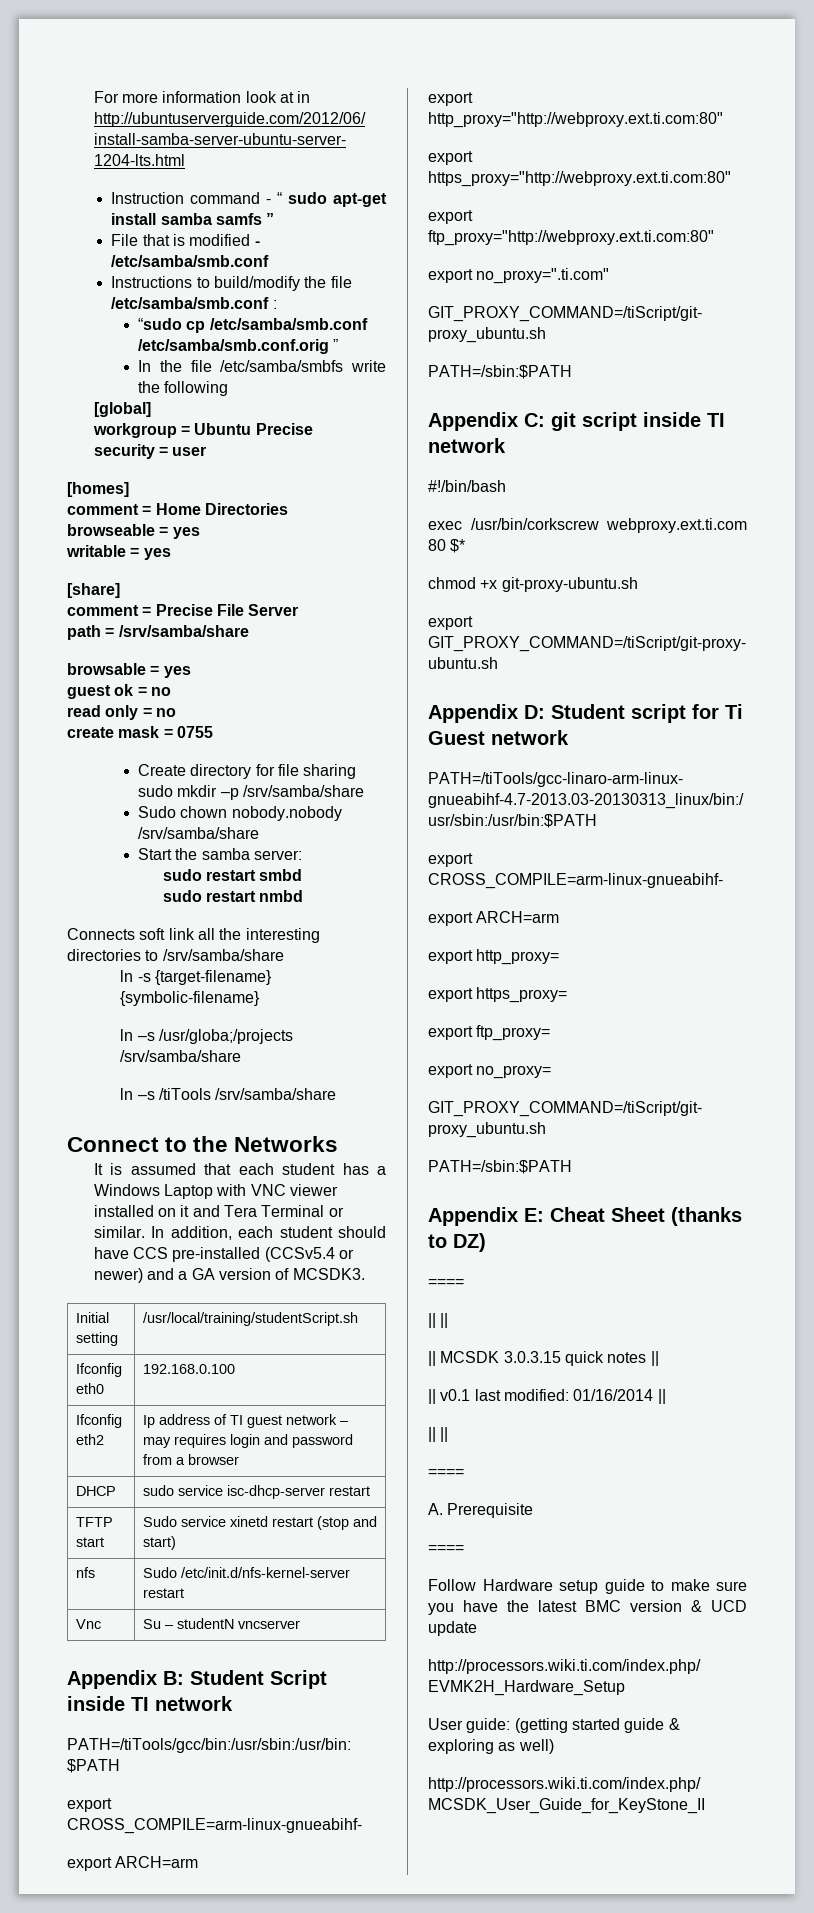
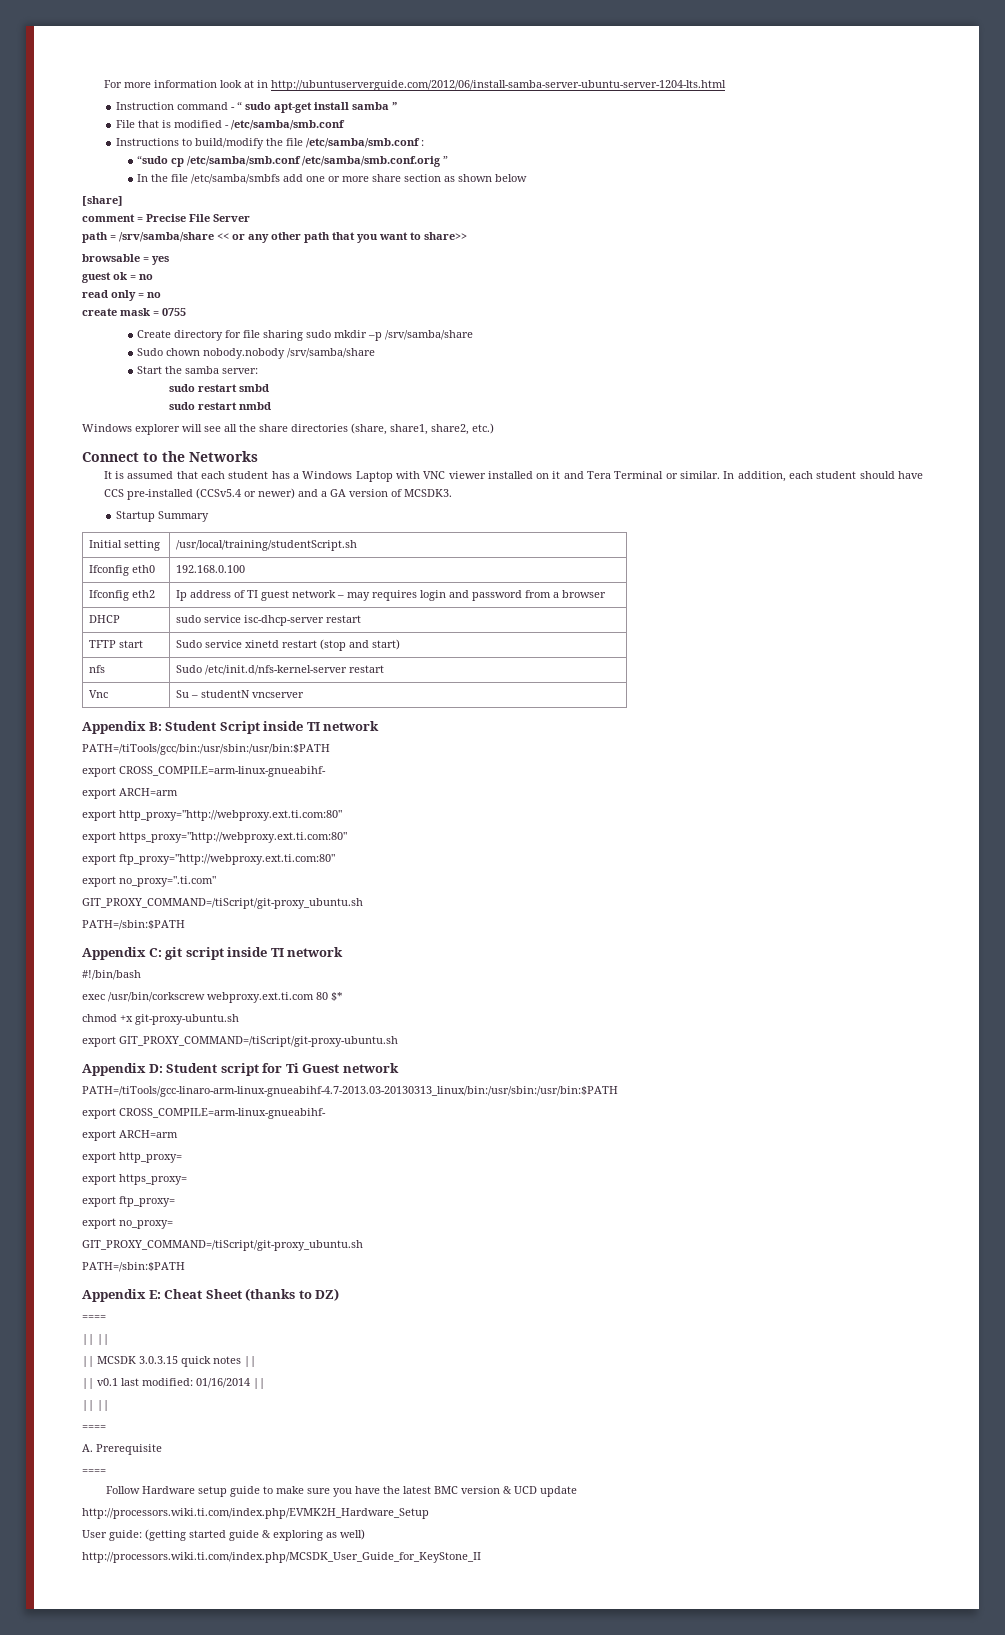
[215,213,262,225] samfs -> (389, 106) none
[351,360,386,372] [138,381,229,396] [93,402,151,417] [92,423,313,438] [93,444,207,459] [67,482,129,497] [67,503,288,515] [67,524,200,539] [66,545,171,560] write the following // [global] // workgroup = Ubuntu Precise // security = user // [homes] // comment = Home Directories // browseable = yes // writable = yes -> [283,174,528,182] add one or more share section as shown below
(249, 631) none -> [217,232,467,243] << or any other path that you want to share>>
[67,928,320,943] [67,949,284,961] [120,970,273,985] [120,991,261,1006] [120,1029,294,1044] [120,1050,242,1062] [120,1088,337,1100] Connects soft link all the interesting directories to /srv/samba/share // ln -s {target-filename} {symbolic-filename} // ln –s /usr/globa;/projects /srv/samba/share // ln –s /tiTools /srv/samba/share -> [82,423,494,435] Windows explorer will see all the share directories (share, share1, share2, etc.)
(365, 1274) none -> [115,511,209,522] // Startup Summary

